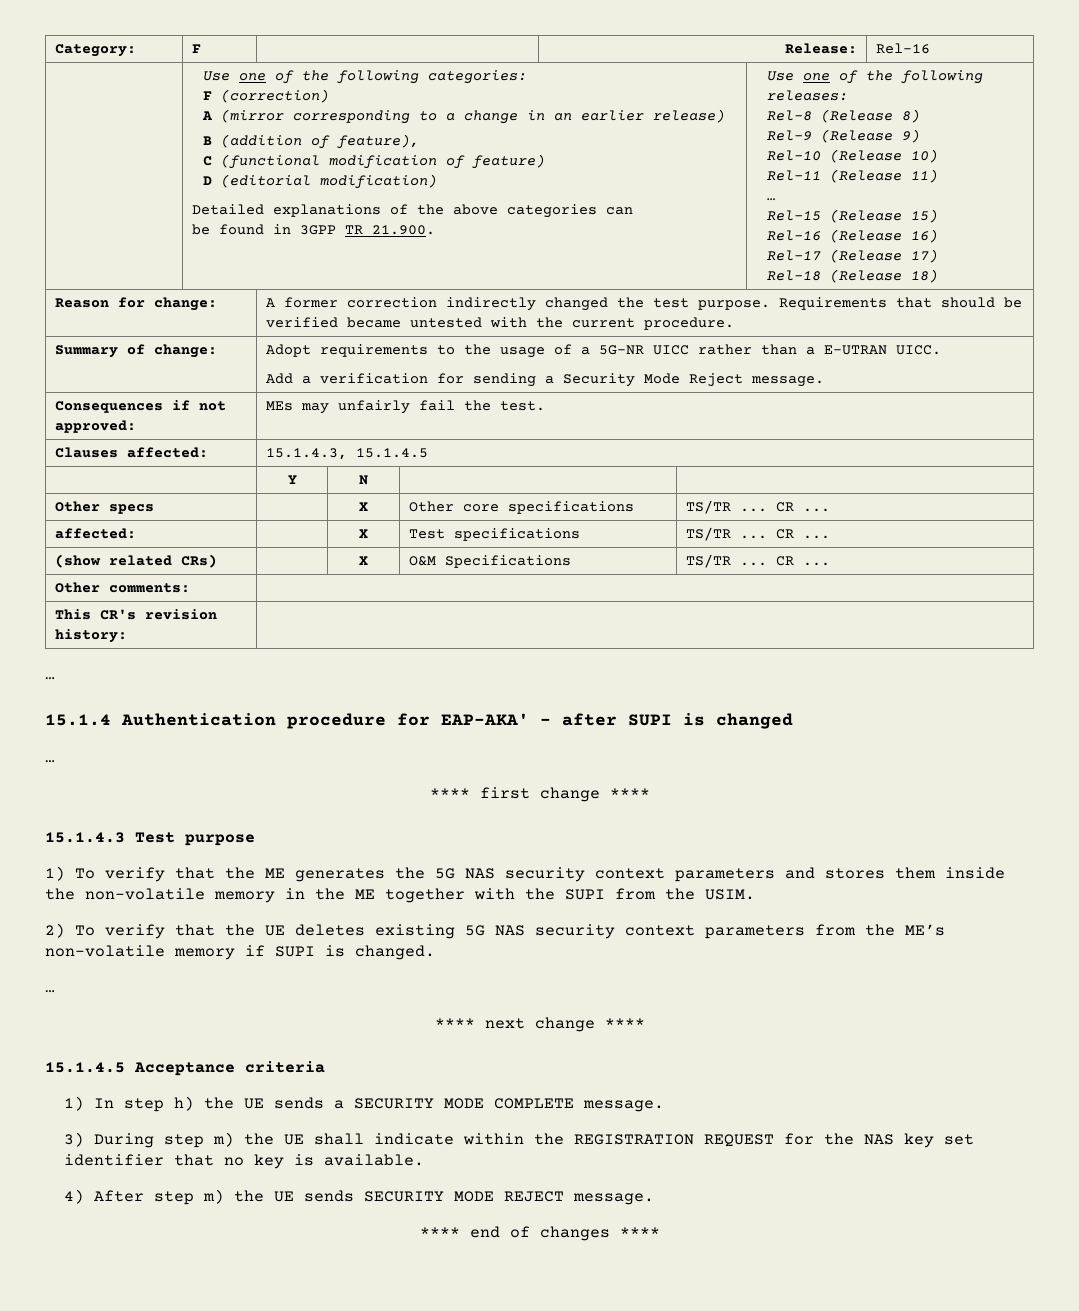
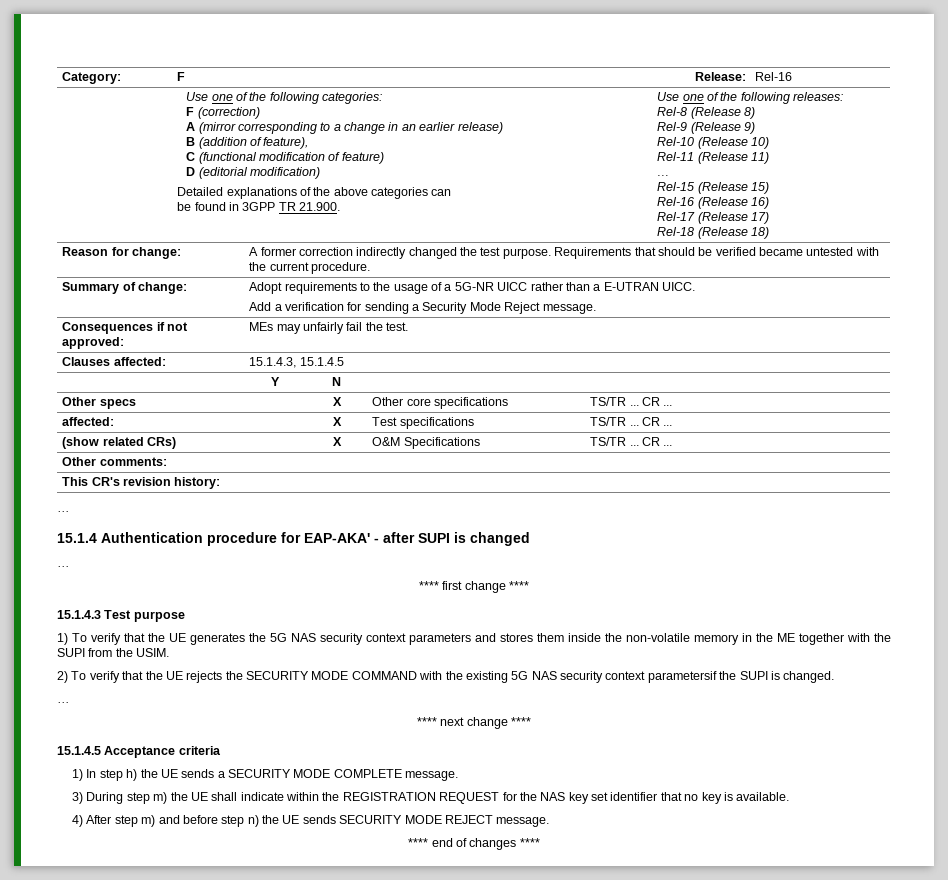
[265,868,285,878] ME -> [169,633,186,642] UE
[295,924,365,936] deletes -> [186,671,463,683] rejects the SECURITY MODE COMMAND with the
[705,924,945,939] [45,945,265,960] parameters from the ME’s non-volatile memory if -> [647,671,737,683] parametersif the
(225, 1196) none -> [158,815,259,827] and before step n)

